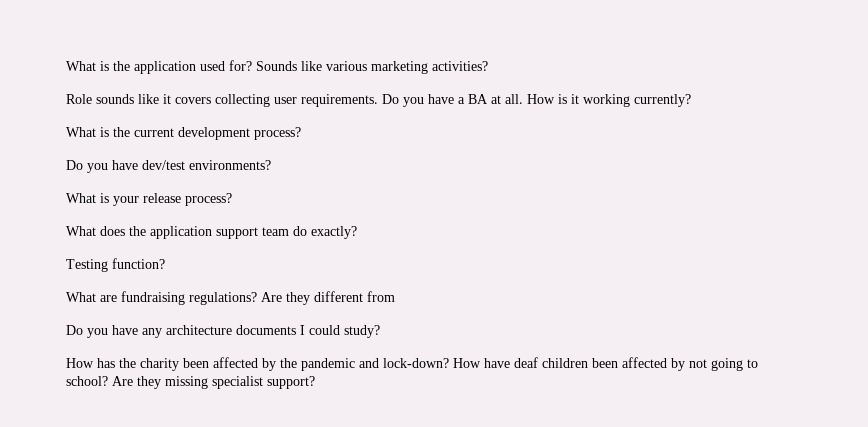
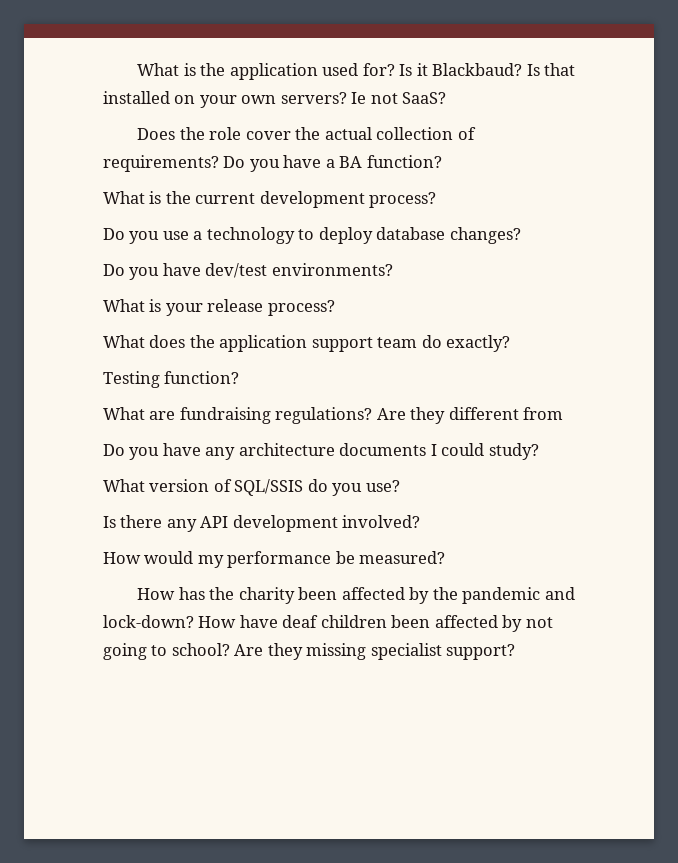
[256,61,488,74] [66,94,378,107] Sounds like various marketing activities? // Role sounds like it covers collecting user requirements. -> [399,63,575,76] [103,91,447,108] [137,127,476,140] [103,155,219,172] Is it Blackbaud? Is that installed on your own servers? Ie not SaaS? // Does the role cover the actual collection of requirements?
[491,94,691,107] at all. How is it working currently? -> [366,155,442,168] function?
(301, 133) none -> [103,227,521,244] // Do you use a technology to deploy database changes?
(380, 331) none -> [103,479,400,496] [103,515,421,532] [103,551,446,568] // What version of SQL/SSIS do you use? // Is there any API development involved? // How would my performance be measured?

